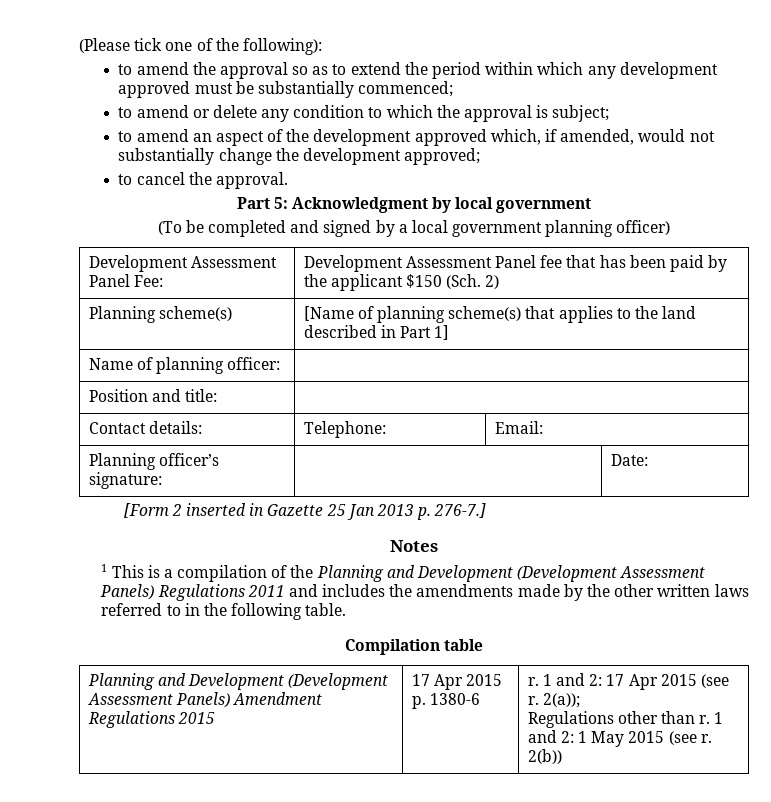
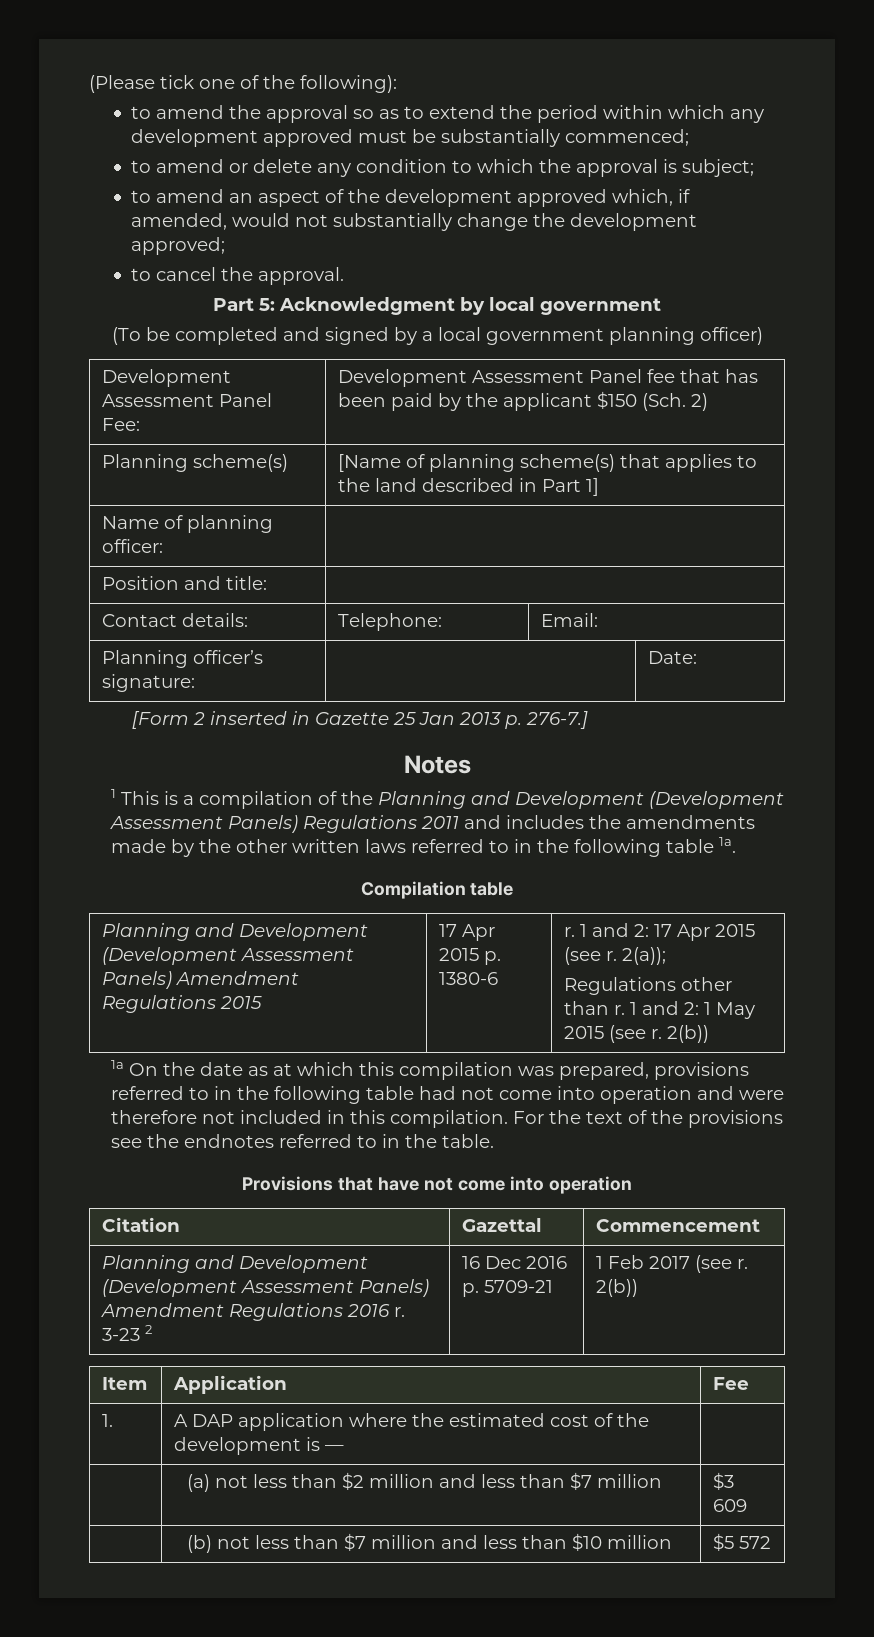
[305,603,347,616] table. -> [665,837,736,853] table 1a.
(562, 756) none -> [110,1060,749,1080] [110,1086,784,1104] [110,1110,783,1128] [110,1134,494,1148] [242,1176,632,1194] [102,1217,181,1232] [462,1218,543,1232] [596,1219,761,1232] [102,1255,369,1273] [102,1279,430,1297] [101,1303,406,1321] [102,1325,153,1341] [462,1256,568,1269] [462,1280,554,1297] [596,1255,749,1273] [596,1279,639,1297] [102,1377,148,1390] [173,1375,288,1394] [713,1377,750,1390] [102,1414,114,1427] [174,1413,650,1431] [174,1437,345,1455] [187,1472,663,1492] [713,1472,735,1490] [713,1499,748,1512] [187,1533,673,1553] [713,1533,772,1551] // 1a On the date as at which this compilation was prepared, provisions referred to in the following table had not come into operation and were therefore not included in this compilation. For the text of the provisions see the endnotes referred to in the table. // Provisions that have not come into operation // Citation | Gazettal | Commencement // Planning and Development (Development Assessment Panels) Amendment Regulations 2016 r. 3-23 2 | 16 Dec 2016 p. 5709-21 | 1 Feb 2017 (see r. 2(b)) // Item | Application | Fee // 1. | A DAP application where the estimated cost of the development is — | // | (a) not less than $2 million and less than $7 million | $3 609 // | (b) not less than $7 million and less than $10 million | $5 572

